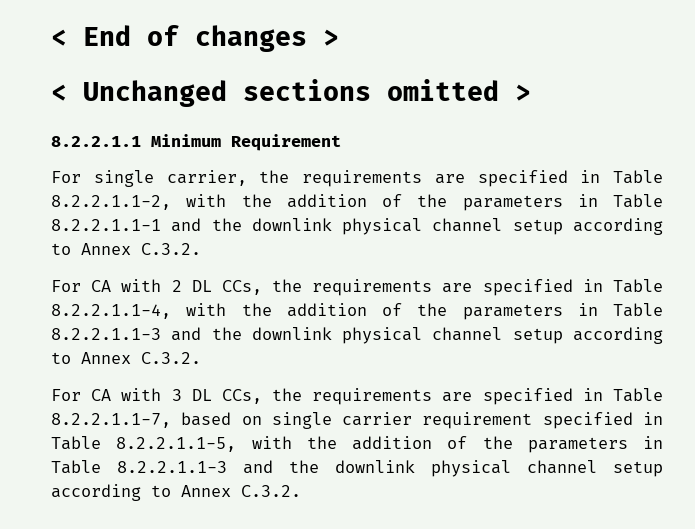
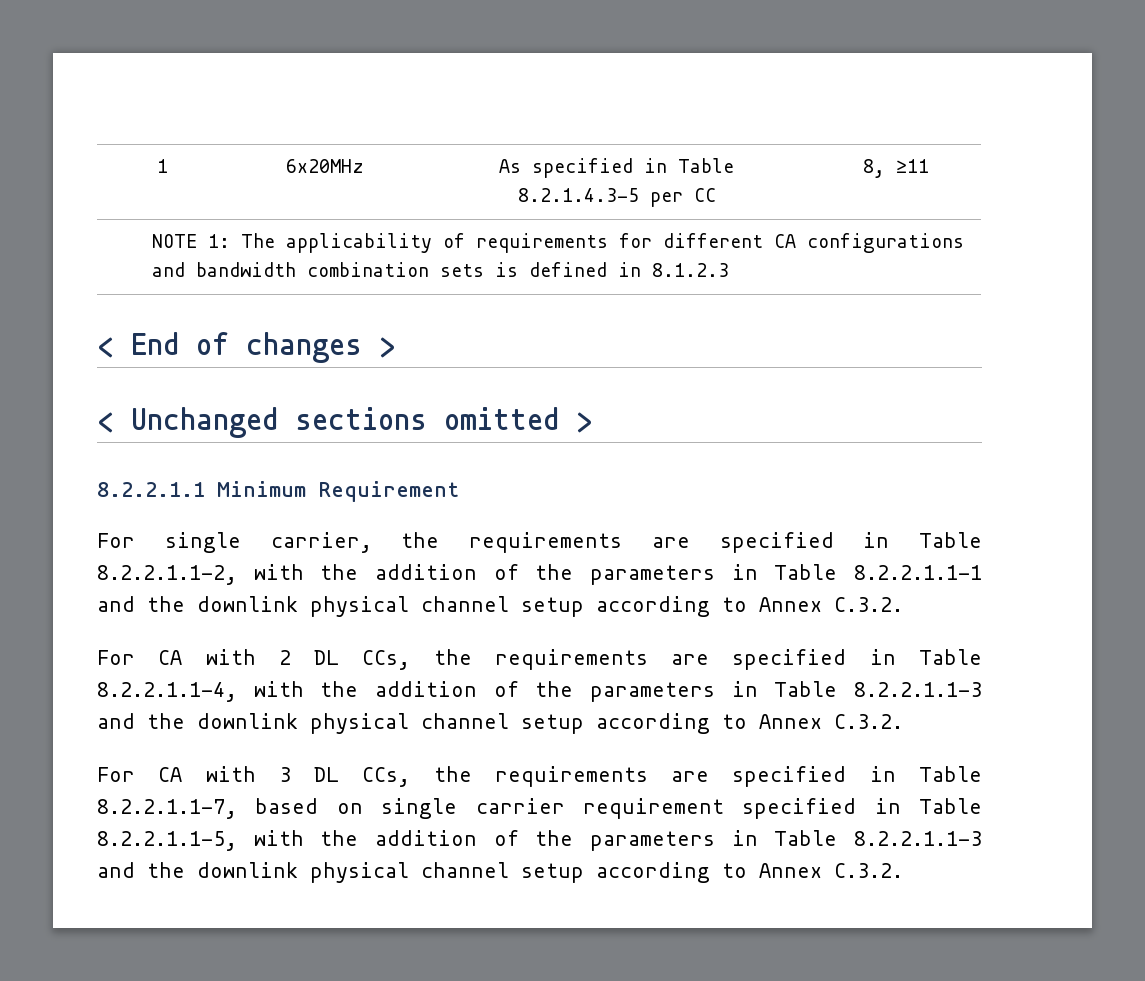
(51, 37) none -> [156,159,168,173] [285,159,364,173] [499,158,734,178] [517,188,716,207] [862,159,929,178] [151,233,964,253] [151,262,729,277] 1 | 6x20MHz | As specified in Table 8.2.1.4.3-5 per CC | 8, ≥11 // NOTE 1: The applicability of requirements for different CA configurations and bandwidth combination sets is defined in 8.1.2.3 //

